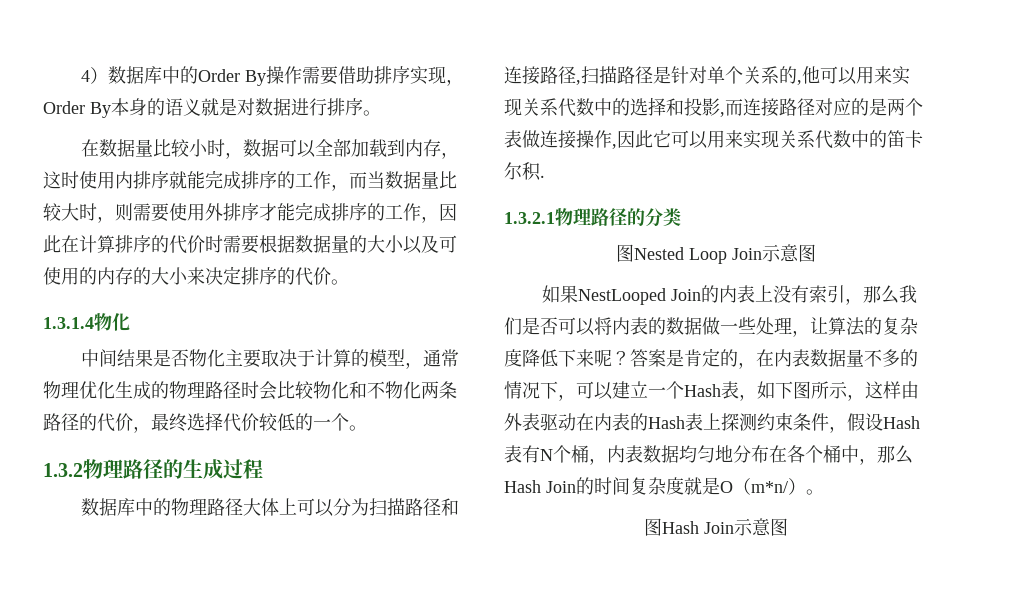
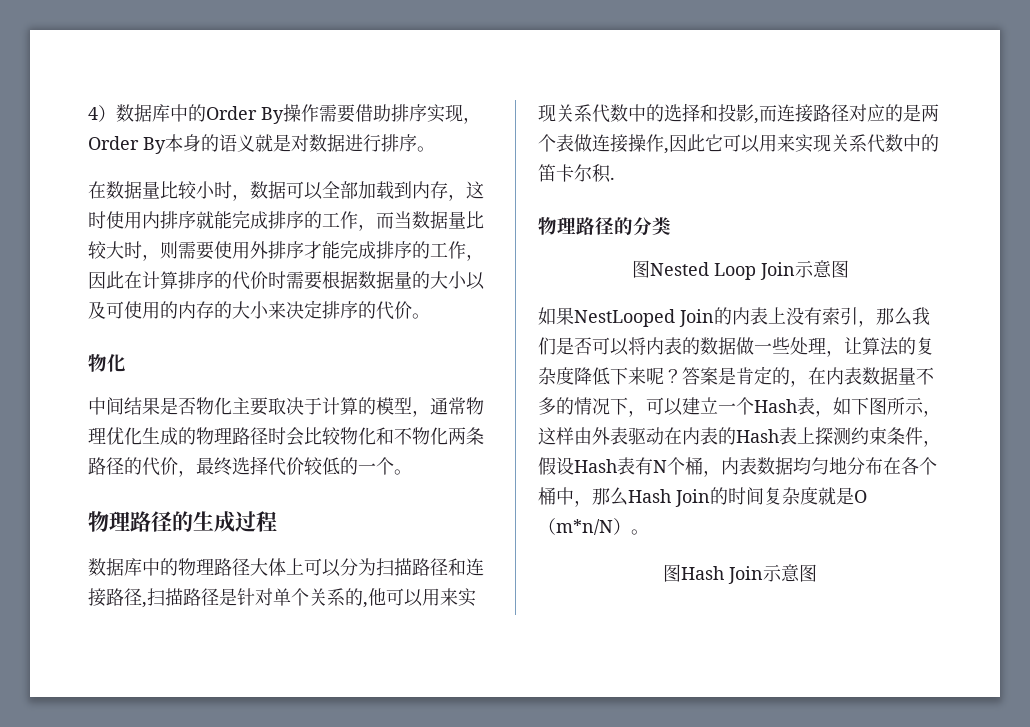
[43,317,94,329] 1.3.1.4 -> (430, 316) none
[43,463,83,477] 1.3.2 -> (412, 472) none
[504,212,555,224] 1.3.2.1 -> (615, 178) none
[751,481,788,493] m*n/ -> [556,519,613,535] m*n/N

